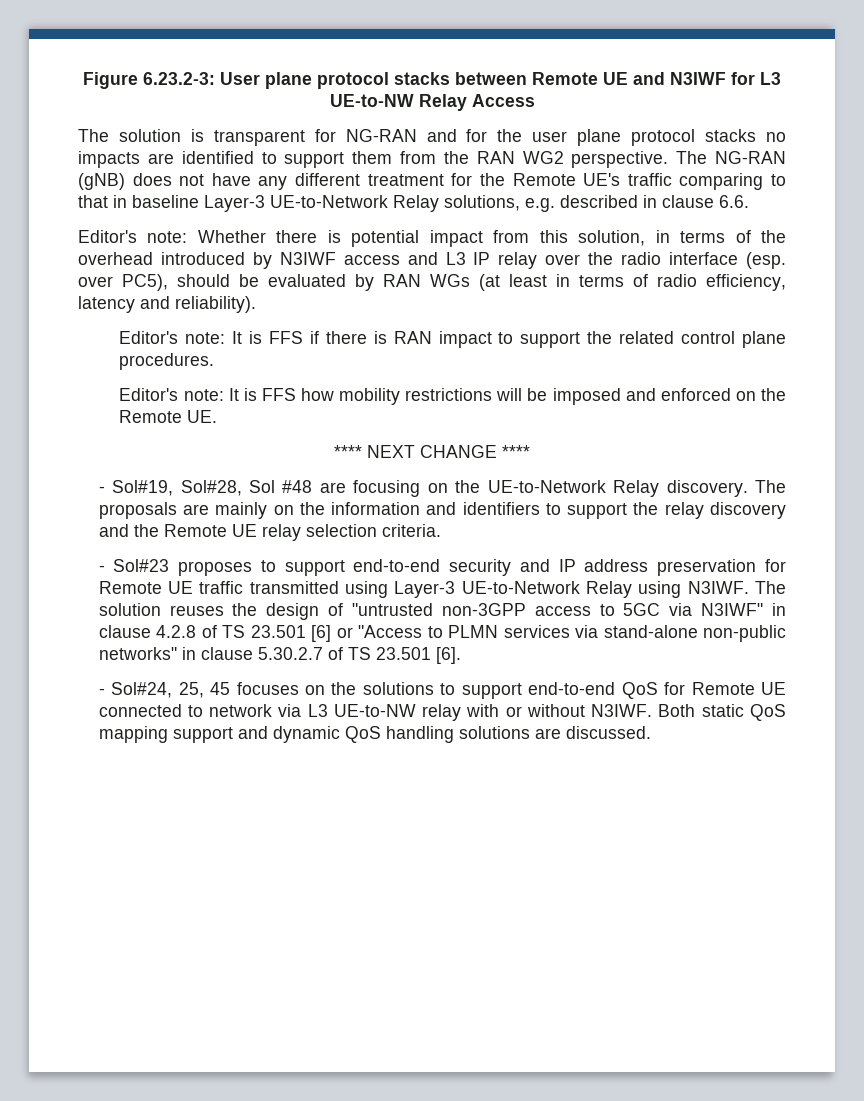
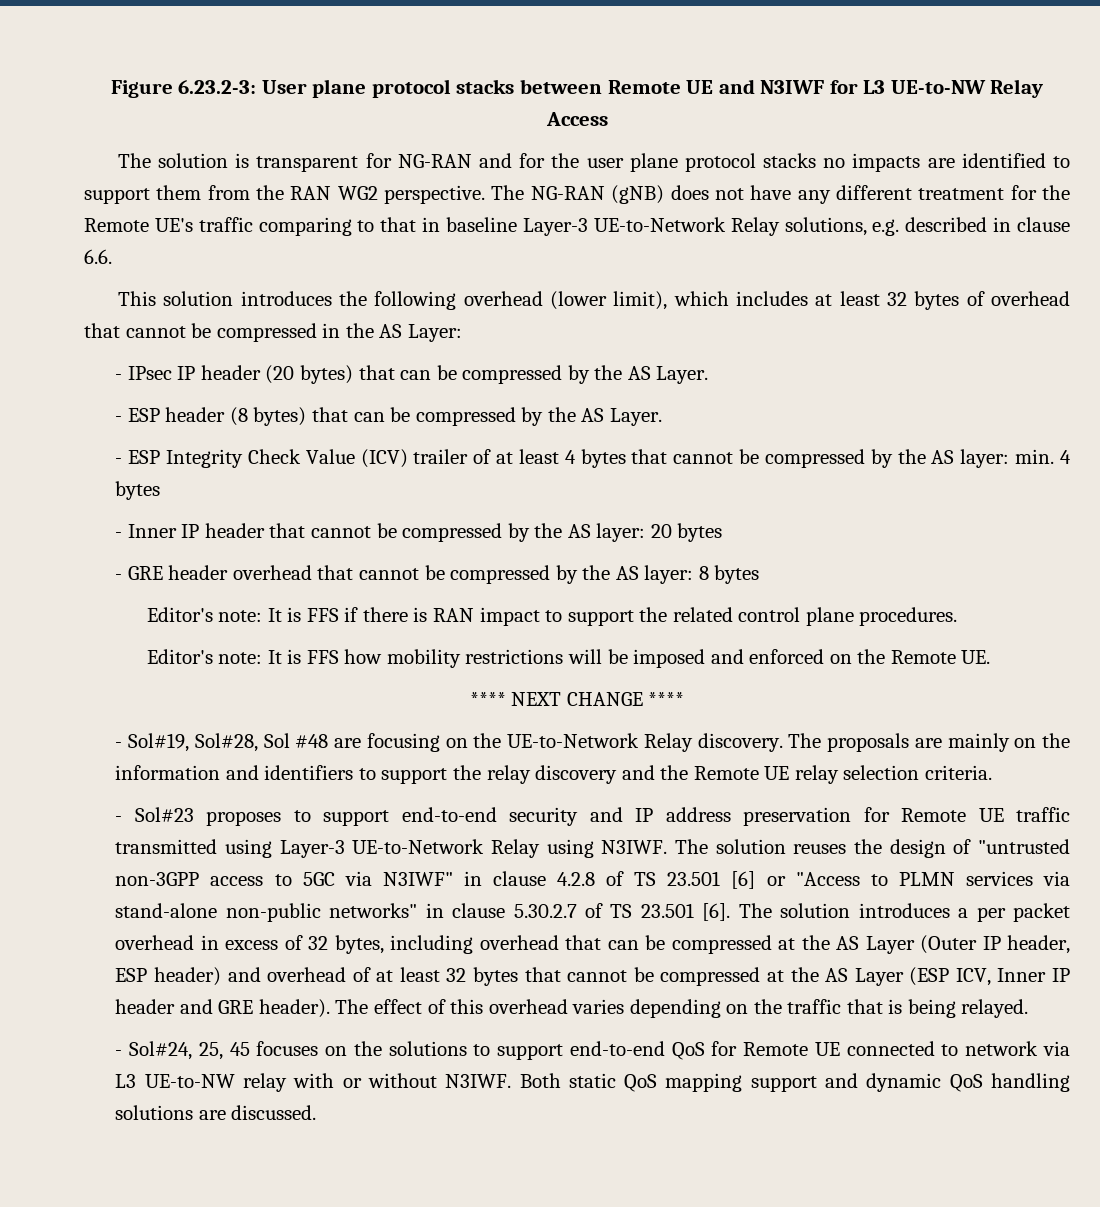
[78,230,786,247] [78,252,786,269] [78,274,786,291] [78,296,256,313] Editor's note: Whether there is potential impact from this solution, in terms of the overhead introduced by N3IWF access and L3 IP relay over the radio interface (esp. over PC5), should be evaluated by RAN WGs (at least in terms of radio efficiency, latency and reliability). -> [117,291,1070,310] [84,323,462,342] [115,365,709,384] [115,407,662,426] [115,449,1072,468] [115,481,161,500] [115,523,723,542] [115,565,760,584] This solution introduces the following overhead (lower limit), which includes at least 32 bytes of overhead that cannot be compressed in the AS Layer: // - IPsec IP header (20 bytes) that can be compressed by the AS Layer. // - ESP header (8 bytes) that can be compressed by the AS Layer. // - ESP Integrity Check Value (ICV) trailer of at least 4 bytes that cannot be compressed by the AS layer: min. 4 bytes // - Inner IP header that cannot be compressed by the AS layer: 20 bytes // - GRE header overhead that cannot be compressed by the AS layer: 8 bytes
(461, 655) none -> [738,903,1070,922] [115,935,1071,954] [115,967,1070,986] [115,999,1029,1018] The solution introduces a per packet overhead in excess of 32 bytes, including overhead that can be compressed at the AS Layer (Outer IP header, ESP header) and overhead of at least 32 bytes that cannot be compressed at the AS Layer (ESP ICV, Inner IP header and GRE header). The effect of this overhead varies depending on the traffic that is being relayed.

